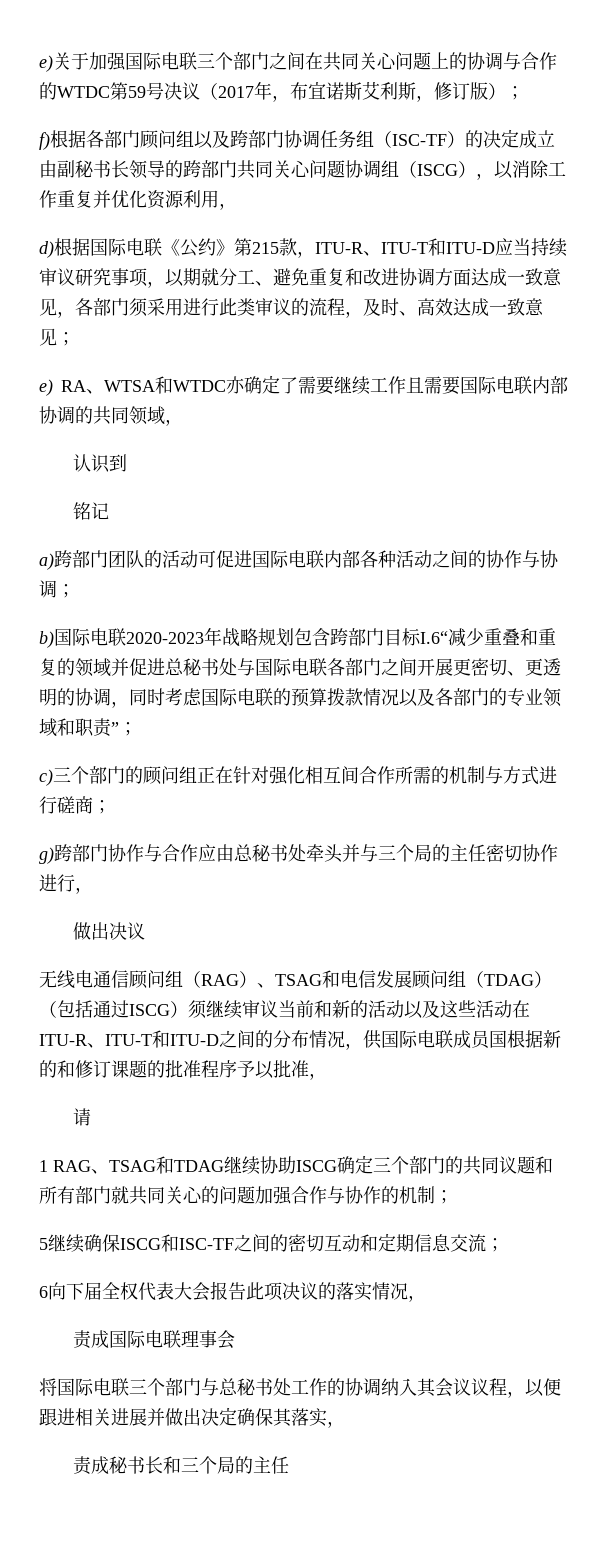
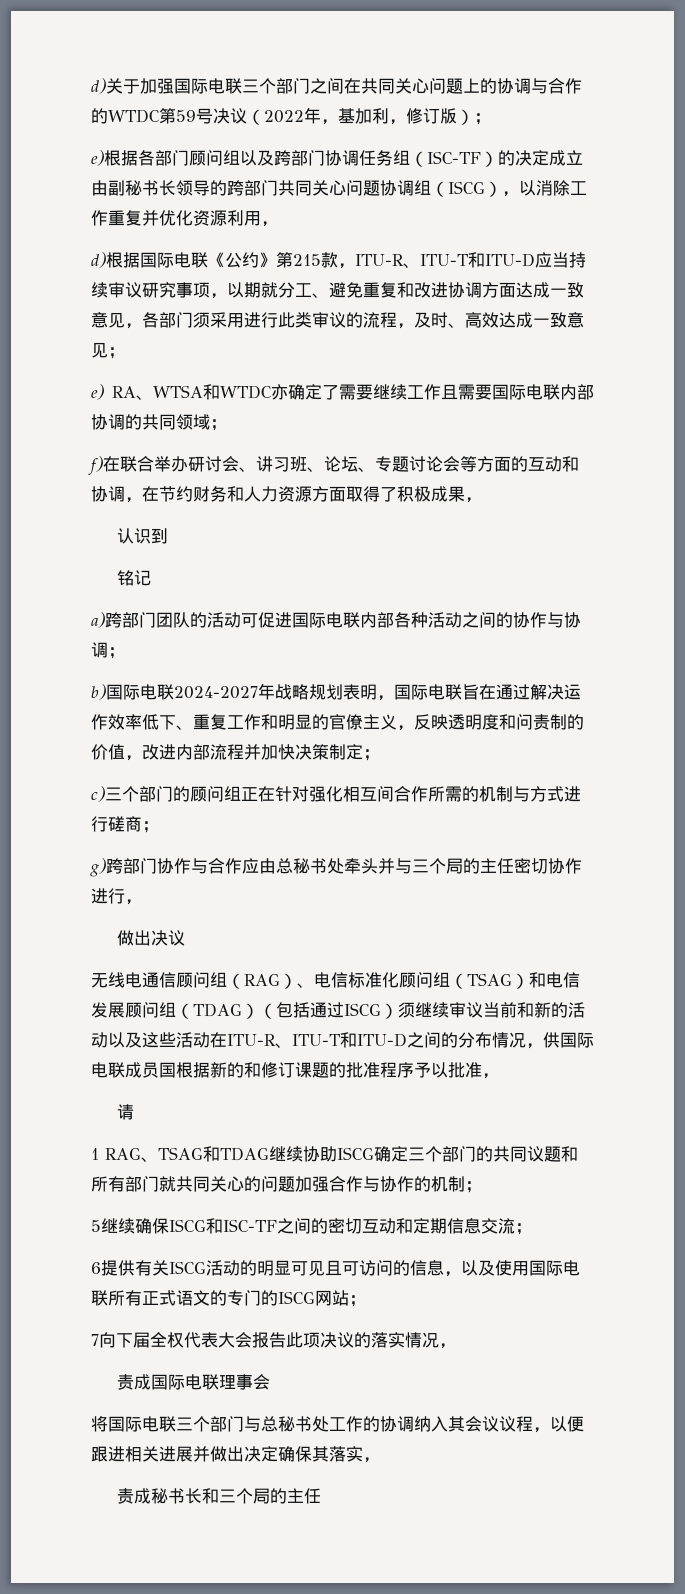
[39,55,53,72] e) -> [91,78,106,94] d)
[218,81,416,102] 2017年，布宜诺斯艾利斯 -> [264,107,389,125] 2022年，基加利
[39,132,50,150] f) -> [91,150,104,166] e)
(165, 415) none -> [210,419,227,431] [88,456,580,475] [91,486,465,503] ； // f)在联合举办研讨会、讲习班、论坛、专题讨论会等方面的互动和协调，在节约财务和人力资源方面取得了积极成果
[126,632,204,644] 2020-2023 -> [174,686,258,699] 2024-2027
[294,628,556,647] [39,658,561,677] [39,688,562,708] [39,718,119,737] 包含跨部门目标I.6“减少重叠和重复的领域并促进总秘书处与国际电联各部门之间开展更密切、更透明的协调，同时考虑国际电联的预算拨款情况以及各部门的专业领域和职责” -> [343,684,581,701] [91,714,584,731] [91,744,363,761] 表明，国际电联旨在通过解决运作效率低下、重复工作和明显的官僚主义，反映透明度和问责制的价值，改进内部流程并加快决策制定
[275,974,322,986] TSAG -> [314,972,529,989] 电信标准化顾问组（TSAG）
(48, 1292) none -> [101,1260,580,1277] [91,1290,366,1307] [91,1334,99,1346] 提供有关ISCG活动的明显可见且可访问的信息，以及使用国际电联所有正式语文的专门的ISCG网站； // 7

